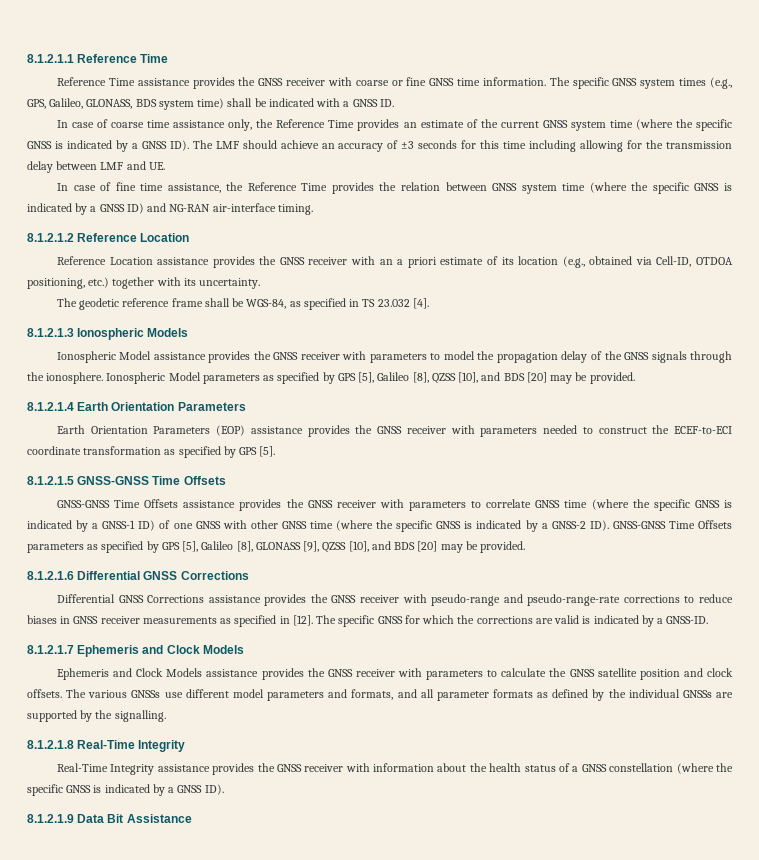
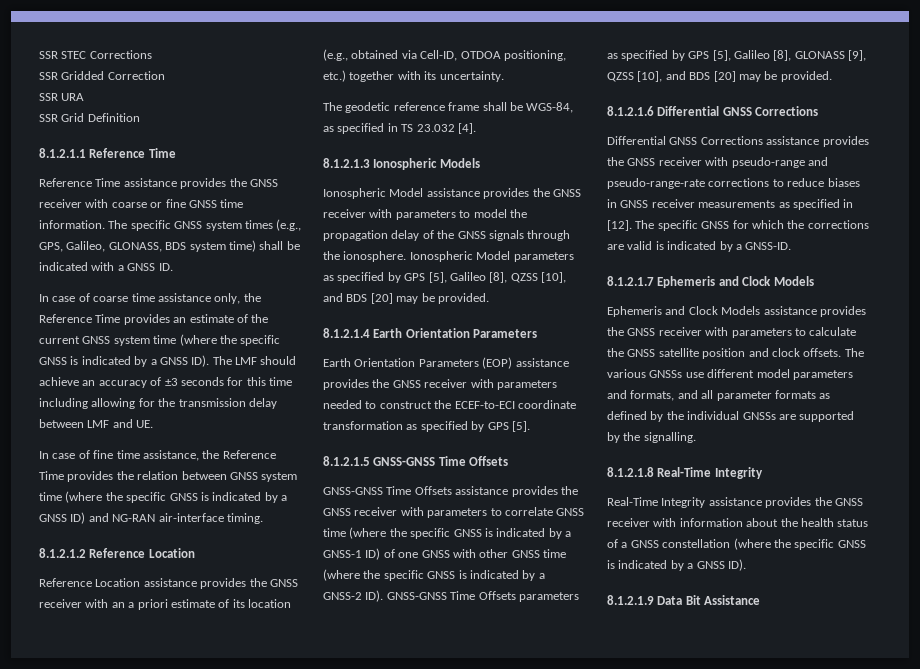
(27, 58) none -> [39,50,152,59] [39,71,165,80] [39,93,85,101] [39,113,140,122] SSR STEC Corrections // SSR Gridded Correction // SSR URA // SSR Grid Definition //

